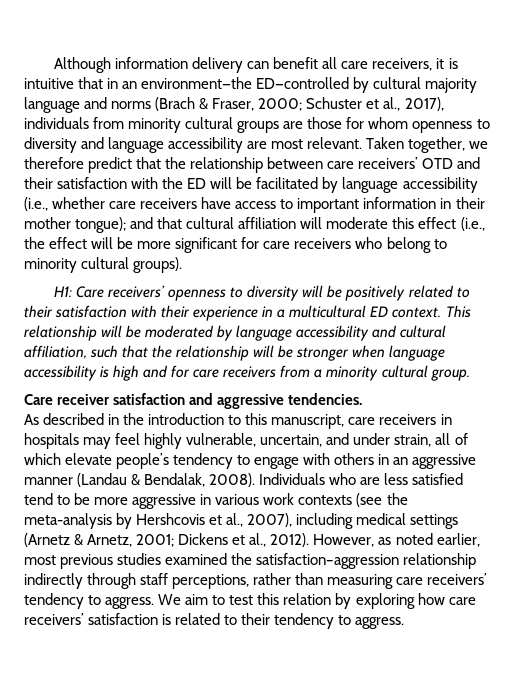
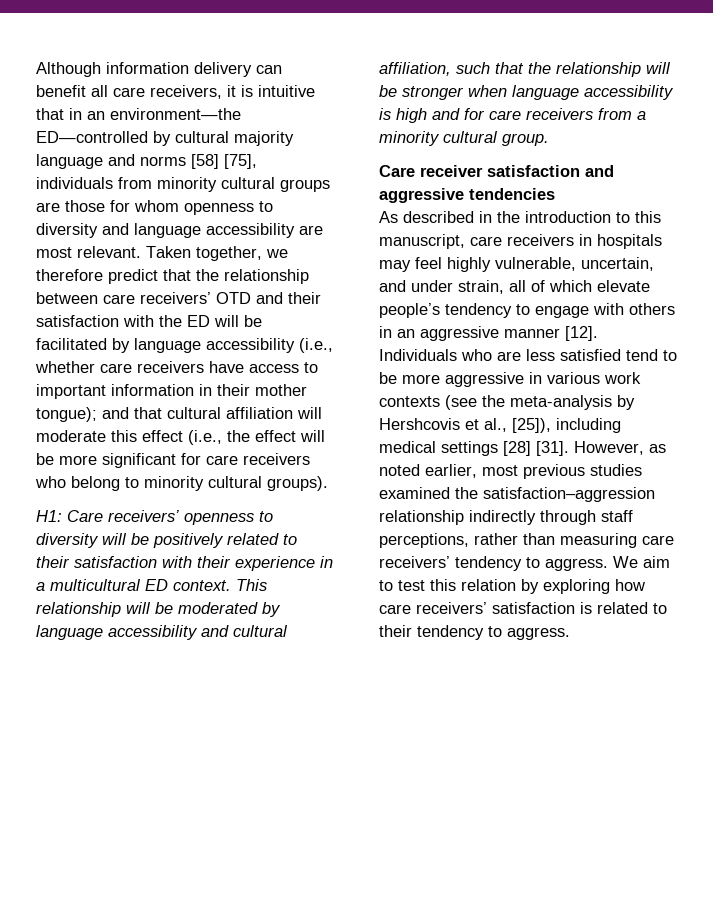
[155,97,444,111] (Brach & Fraser, 2000; Schuster et al., 2017), -> [191,154,257,169] [58] [75],
[288,393,363,405] tendencies. -> [469,188,555,200] tendencies
[77,473,256,487] (Landau & Bendalak, 2008). -> [565,326,598,341] [12].
[247,513,293,527] 2007), -> [512,418,551,433] [25]),
[24,533,310,547] (Arnetz & Arnetz, 2001; Dickens et al., 2012). -> [503,441,569,456] [28] [31].

